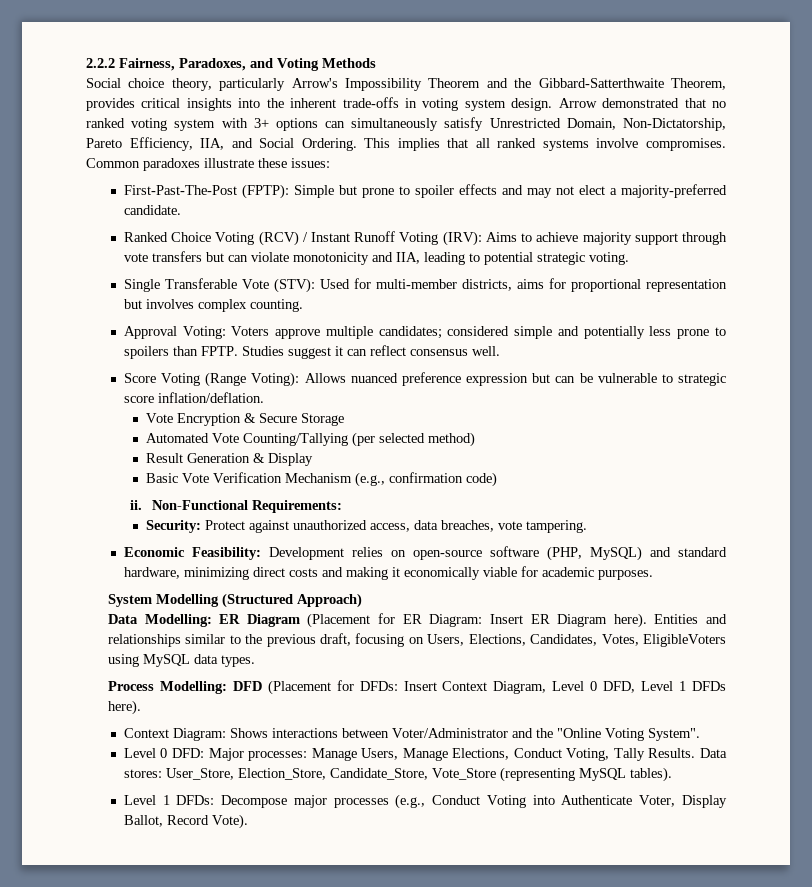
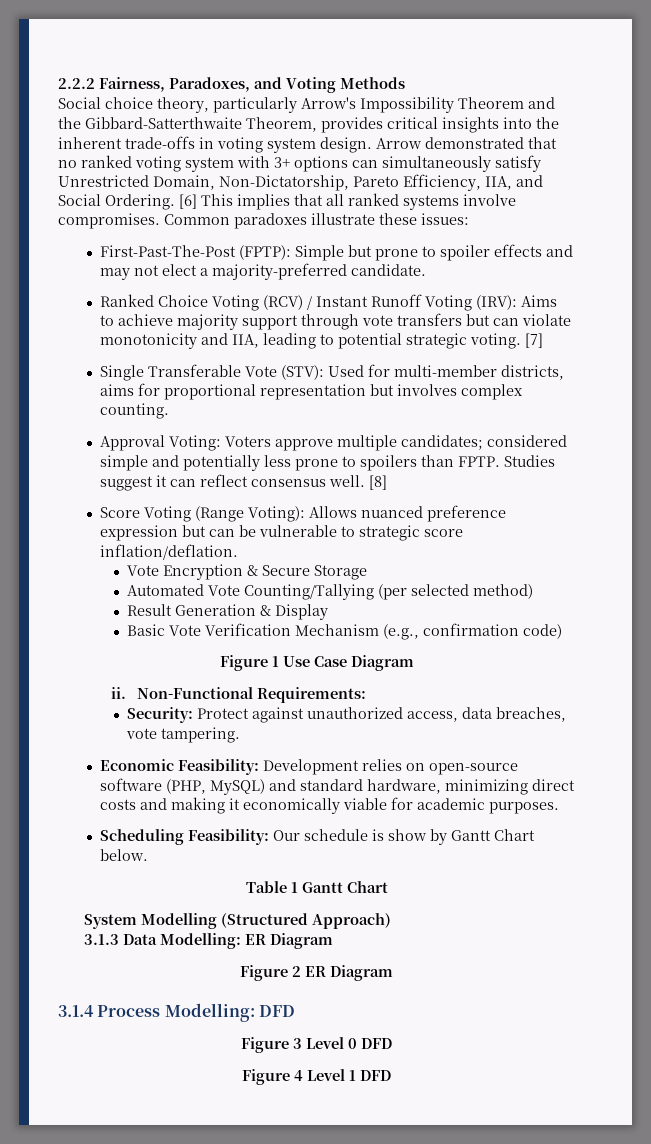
(357, 144) none -> [179,194,197,209] [6]
(629, 258) none -> [525,333,544,348] [7]
(500, 351) none -> [369,475,388,490] [8]
(497, 479) none -> [219,655,414,671] // Figure 1 Use Case Diagram
(653, 575) none -> [100,829,536,845] [100,849,149,861] [245,881,388,893] // Scheduling Feasibility: Our schedule is show by Gantt Chart below. // Table 1 Gantt Chart
(362, 600) none -> [84,934,120,945] 3.1.3
[307,613,727,628] [107,633,726,647] [107,654,255,667] [107,680,727,695] [107,700,141,715] [123,728,700,741] [123,748,727,761] [123,767,672,782] [123,794,728,809] [123,814,248,829] (Placement for ER Diagram: Insert ER Diagram here). Entities and relationships similar to the previous draft, focusing on Users, Elections, Candidates, Votes, EligibleVoters using MySQL data types. // Process Modelling: DFD (Placement for DFDs: Insert Context Diagram, Level 0 DFD, Level 1 DFDs here). // Context Diagram: Shows interactions between Voter/Administrator and the "Online Voting System". // Level 0 DFD: Major processes: Manage Users, Manage Elections, Conduct Voting, Tally Results. Data stores: User_Store, Election_Store, Candidate_Store, Vote_Store (representing MySQL tables). // Level 1 DFDs: Decompose major processes (e.g., Conduct Voting into Authenticate Voter, Display Ballot, Record Vote). -> [240,965,393,981] [58,1003,295,1022] [241,1037,392,1053] [242,1069,391,1085] // Figure 2 ER Diagram // 3.1.4 Process Modelling: DFD // Figure 3 Level 0 DFD // Figure 4 Level 1 DFD

